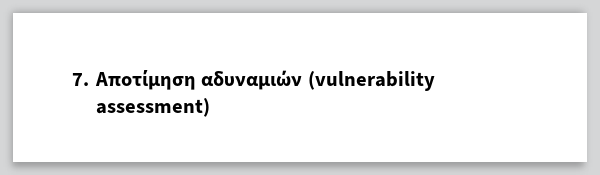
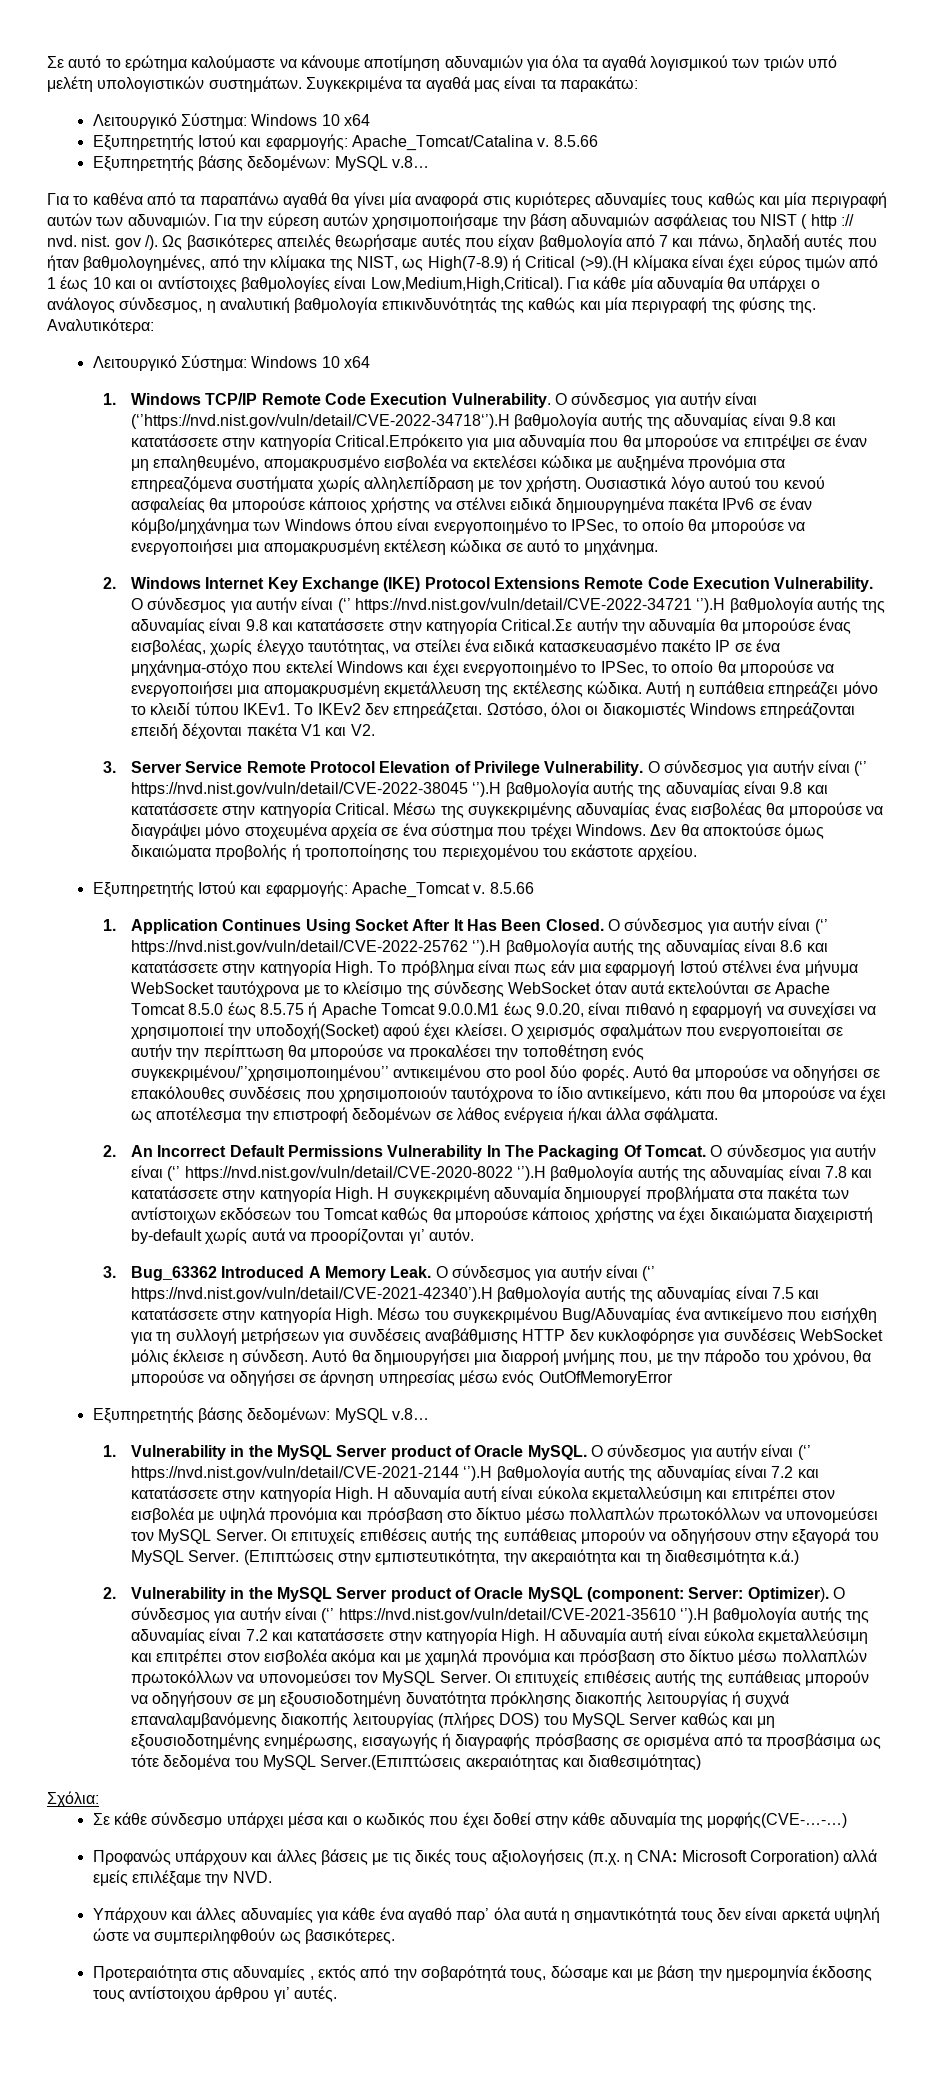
[72,70,435,91] [95,98,210,117] 7. Αποτίμηση αδυναμιών (vulnerability assessment) -> [47,55,838,71] [47,76,638,92] [92,113,370,129] [92,134,598,151] [92,155,429,172] [47,192,887,208] [47,213,855,229] [47,234,877,250] [47,255,879,271] [47,276,820,292] [47,297,817,313] [47,318,154,334] [92,355,370,371] [103,392,758,408] [131,413,837,429] [131,434,868,450] [131,455,786,472] [131,476,825,493] [131,497,812,513] [131,518,805,534] [131,539,658,555] [103,577,874,592] [131,597,886,613] [131,618,852,634] [131,639,780,655] [131,660,835,676] [131,681,878,698] [131,702,856,719] [131,723,375,739] [103,760,868,776] [131,781,828,797] [131,802,883,818] [131,823,825,839] [131,844,697,860] [92,881,534,898] [103,918,828,934] [131,939,828,955] [131,960,858,976] [131,981,830,997] [131,1002,877,1018] [131,1023,843,1039] [131,1044,645,1060] [131,1065,880,1081] [131,1086,887,1102] [131,1107,719,1123] [103,1144,877,1160] [131,1165,873,1181] [131,1186,849,1202] [131,1207,873,1223] [131,1228,475,1245] [103,1265,656,1281] [131,1286,820,1302] [131,1307,877,1323] [131,1328,883,1344] [131,1349,872,1365] [131,1370,673,1386] [92,1407,429,1424] [103,1444,811,1460] [131,1465,819,1481] [131,1486,835,1502] [131,1507,878,1523] [131,1528,879,1545] [131,1549,800,1565] [103,1587,845,1602] [131,1607,870,1623] [131,1628,869,1644] [131,1649,867,1665] [131,1670,869,1686] [131,1691,790,1708] [131,1712,776,1728] [131,1733,881,1750] [131,1754,702,1770] [47,1791,99,1807] [92,1812,848,1828] [92,1849,878,1866] [92,1870,272,1887] [92,1907,881,1923] [92,1928,395,1944] [92,1965,873,1981] [92,1986,337,2002] Σε αυτό το ερώτημα καλούμαστε να κάνουμε αποτίμηση αδυναμιών για όλα τα αγαθά λογισμικού των τριών υπό μελέτη υπολογιστικών συστημάτων. Συγκεκριμένα τα αγαθά μας είναι τα παρακάτω: // Λειτουργικό Σύστημα: Windows 10 x64 // Εξυπηρετητής Ιστού και εφαρμογής: Apache_Tomcat/Catalina v. 8.5.66 // Εξυπηρετητής βάσης δεδομένων: MySQL v.8… // Για το καθένα από τα παραπάνω αγαθά θα γίνει μία αναφορά στις κυριότερες αδυναμίες τους καθώς και μία περιγραφή αυτών των αδυναμιών. Για την εύρεση αυτών χρησιμοποιήσαμε την βάση αδυναμιών ασφάλειας του NIST ( http :// nvd. nist. gov /). Ως βασικότερες απειλές θεωρήσαμε αυτές που είχαν βαθμολογία από 7 και πάνω, δηλαδή αυτές που ήταν βαθμολογημένες, από την κλίμακα της NIST, ως High(7-8.9) ή Critical (>9).(Η κλίμακα είναι έχει εύρος τιμών από 1 έως 10 και οι αντίστοιχες βαθμολογίες είναι Low,Medium,High,Critical). Για κάθε μία αδυναμία θα υπάρχει ο ανάλογος σύνδεσμος, η αναλυτική βαθμολογία επικινδυνότητάς της καθώς και μία περιγραφή της φύσης της. Αναλυτικότερα: // Λειτουργικό Σύστημα: Windows 10 x64 // 1. Windows TCP/IP Remote Code Execution Vulnerability. Ο σύνδεσμος για αυτήν είναι (‘’https://nvd.nist.gov/vuln/detail/CVE-2022-34718‘’).Η βαθμολογία αυτής της αδυναμίας είναι 9.8 και κατατάσσετε στην κατηγορία Critical.Επρόκειτο για μια αδυναμία που θα μπορούσε να επιτρέψει σε έναν μη επαληθευμένο, απομακρυσμένο εισβολέα να εκτελέσει κώδικα με αυξημένα προνόμια στα επηρεαζόμενα συστήματα χωρίς αλληλεπίδραση με τον χρήστη. Ουσιαστικά λόγο αυτού του κενού ασφαλείας θα μπορούσε κάποιος χρήστης να στέλνει ειδικά δημιουργημένα πακέτα IPv6 σε έναν κόμβο/μηχάνημα των Windows όπου είναι ενεργοποιημένο το IPSec, το οποίο θα μπορούσε να ενεργοποιήσει μια απομακρυσμένη εκτέλεση κώδικα σε αυτό το μηχάνημα. // 2. Windows Internet Key Exchange (IKE) Protocol Extensions Remote Code Execution Vulnerability. Ο σύνδεσμος για αυτήν είναι (‘’ https://nvd.nist.gov/vuln/detail/CVE-2022-34721 ‘’).Η βαθμολογία αυτής της αδυναμίας είναι 9.8 και κατατάσσετε στην κατηγορία Critical.Σε αυτήν την αδυναμία θα μπορούσε ένας εισβολέας, χωρίς έλεγχο ταυτότητας, να στείλει ένα ειδικά κατασκευασμένο πακέτο IP σε ένα μηχάνημα-στόχο που εκτελεί Windows και έχει ενεργοποιημένο το IPSec, το οποίο θα μπορούσε να ενεργοποιήσει μια απομακρυσμένη εκμετάλλευση της εκτέλεσης κώδικα. Αυτή η ευπάθεια επηρεάζει μόνο το κλειδί τύπου IKEv1. Το IKEv2 δεν επηρεάζεται. Ωστόσο, όλοι οι διακομιστές Windows επηρεάζονται επειδή δέχονται πακέτα V1 και V2. // 3. Server Service Remote Protocol Elevation of Privilege Vulnerability. Ο σύνδεσμος για αυτήν είναι (‘’ https://nvd.nist.gov/vuln/detail/CVE-2022-38045 ‘’).Η βαθμολογία αυτής της αδυναμίας είναι 9.8 και κατατάσσετε στην κατηγορία Critical. Mέσω της συγκεκριμένης αδυναμίας ένας εισβολέας θα μπορούσε να διαγράψει μόνο στοχευμένα αρχεία σε ένα σύστημα που τρέχει Windows. Δεν θα αποκτούσε όμως δικαιώματα προβολής ή τροποποίησης του περιεχομένου του εκάστοτε αρχείου. // Εξυπηρετητής Ιστού και εφαρμογής: Apache_Tomcat v. 8.5.66 // 1. Application Continues Using Socket After It Has Been Closed. Ο σύνδεσμος για αυτήν είναι (‘’ https://nvd.nist.gov/vuln/detail/CVE-2022-25762 ‘’).Η βαθμολογία αυτής της αδυναμίας είναι 8.6 και κατατάσσετε στην κατηγορία High. Το πρόβλημα είναι πως εάν μια εφαρμογή Ιστού στέλνει ένα μήνυμα WebSocket ταυτόχρονα με το κλείσιμο της σύνδεσης WebSocket όταν αυτά εκτελούνται σε Apache Tomcat 8.5.0 έως 8.5.75 ή Apache Tomcat 9.0.0.M1 έως 9.0.20, είναι πιθανό η εφαρμογή να συνεχίσει να χρησιμοποιεί την υποδοχή(Socket) αφού έχει κλείσει. Ο χειρισμός σφαλμάτων που ενεργοποιείται σε αυτήν την περίπτωση θα μπορούσε να προκαλέσει την τοποθέτηση ενός συγκεκριμένου/’’χρησιμοποιημένου’’ αντικειμένου στο pool δύο φορές. Αυτό θα μπορούσε να οδηγήσει σε επακόλουθες συνδέσεις που χρησιμοποιούν ταυτόχρονα το ίδιο αντικείμενο, κάτι που θα μπορούσε να έχει ως αποτέλεσμα την επιστροφή δεδομένων σε λάθος ενέργεια ή/και άλλα σφάλματα. // 2. An Incorrect Default Permissions Vulnerability In The Packaging Of Tomcat. Ο σύνδεσμος για αυτήν είναι (‘’ https://nvd.nist.gov/vuln/detail/CVE-2020-8022 ‘’).Η βαθμολογία αυτής της αδυναμίας είναι 7.8 και κατατάσσετε στην κατηγορία High. Η συγκεκριμένη αδυναμία δημιουργεί προβλήματα στα πακέτα των αντίστοιχων εκδόσεων του Tomcat καθώς θα μπορούσε κάποιος χρήστης να έχει δικαιώματα διαχειριστή by-default χωρίς αυτά να προορίζονται γι’ αυτόν. // 3. Βug_63362 Introduced Α Memory Leak. Ο σύνδεσμος για αυτήν είναι (‘’ https://nvd.nist.gov/vuln/detail/CVE-2021-42340’).Η βαθμολογία αυτής της αδυναμίας είναι 7.5 και κατατάσσετε στην κατηγορία High. Μέσω του συγκεκριμένου Bug/Αδυναμίας ένα αντικείμενο που εισήχθη για τη συλλογή μετρήσεων για συνδέσεις αναβάθμισης HTTP δεν κυκλοφόρησε για συνδέσεις WebSocket μόλις έκλεισε η σύνδεση. Αυτό θα δημιουργήσει μια διαρροή μνήμης που, με την πάροδο του χρόνου, θα μπορούσε να οδηγήσει σε άρνηση υπηρεσίας μέσω ενός OutOfMemoryError // Εξυπηρετητής βάσης δεδομένων: MySQL v.8… // 1. Vulnerability in the MySQL Server product of Oracle MySQL. Ο σύνδεσμος για αυτήν είναι (‘’ https://nvd.nist.gov/vuln/detail/CVE-2021-2144 ‘’).Η βαθμολογία αυτής της αδυναμίας είναι 7.2 και κατατάσσετε στην κατηγορία High. Η αδυναμία αυτή είναι εύκολα εκμεταλλεύσιμη και επιτρέπει στον εισβολέα με υψηλά προνόμια και πρόσβαση στο δίκτυο μέσω πολλαπλών πρωτοκόλλων να υπονομεύσει τον MySQL Server. Οι επιτυχείς επιθέσεις αυτής της ευπάθειας μπορούν να οδηγήσουν στην εξαγορά του MySQL Server. (Επιπτώσεις στην εμπιστευτικότητα, την ακεραιότητα και τη διαθεσιμότητα κ.ά.) // 2. Vulnerability in the MySQL Server product of Oracle MySQL (component: Server: Optimizer). Ο σύνδεσμος για αυτήν είναι (‘’ https://nvd.nist.gov/vuln/detail/CVE-2021-35610 ‘’).Η βαθμολογία αυτής της αδυναμίας είναι 7.2 και κατατάσσετε στην κατηγορία High. Η αδυναμία αυτή είναι εύκολα εκμεταλλεύσιμη και επιτρέπει στον εισβολέα ακόμα και με χαμηλά προνόμια και πρόσβαση στο δίκτυο μέσω πολλαπλών πρωτοκόλλων να υπονομεύσει τον MySQL Server. Οι επιτυχείς επιθέσεις αυτής της ευπάθειας μπορούν να οδηγήσουν σε μη εξουσιοδοτημένη δυνατότητα πρόκλησης διακοπής λειτουργίας ή συχνά επαναλαμβανόμενης διακοπής λειτουργίας (πλήρες DOS) του MySQL Server καθώς και μη εξουσιοδοτημένης ενημέρωσης, εισαγωγής ή διαγραφής πρόσβασης σε ορισμένα από τα προσβάσιμα ως τότε δεδομένα του MySQL Server.(Επιπτώσεις ακεραιότητας και διαθεσιμότητας) // Σχόλια: // Σε κάθε σύνδεσμο υπάρχει μέσα και ο κωδικός που έχει δοθεί στην κάθε αδυναμία της μορφής(CVE-…-…) // Προφανώς υπάρχουν και άλλες βάσεις με τις δικές τους αξιολογήσεις (π.χ. η CNA: Microsoft Corporation) αλλά εμείς επιλέξαμε την NVD. // Υπάρχουν και άλλες αδυναμίες για κάθε ένα αγαθό παρ’ όλα αυτά η σημαντικότητά τους δεν είναι αρκετά υψηλή ώστε να συμπεριληφθούν ως βασικότερες. // Προτεραιότητα στις αδυναμίες , εκτός από την σοβαρότητά τους, δώσαμε και με βάση την ημερομηνία έκδοσης τους αντίστοιχου άρθρου γι’ αυτές.

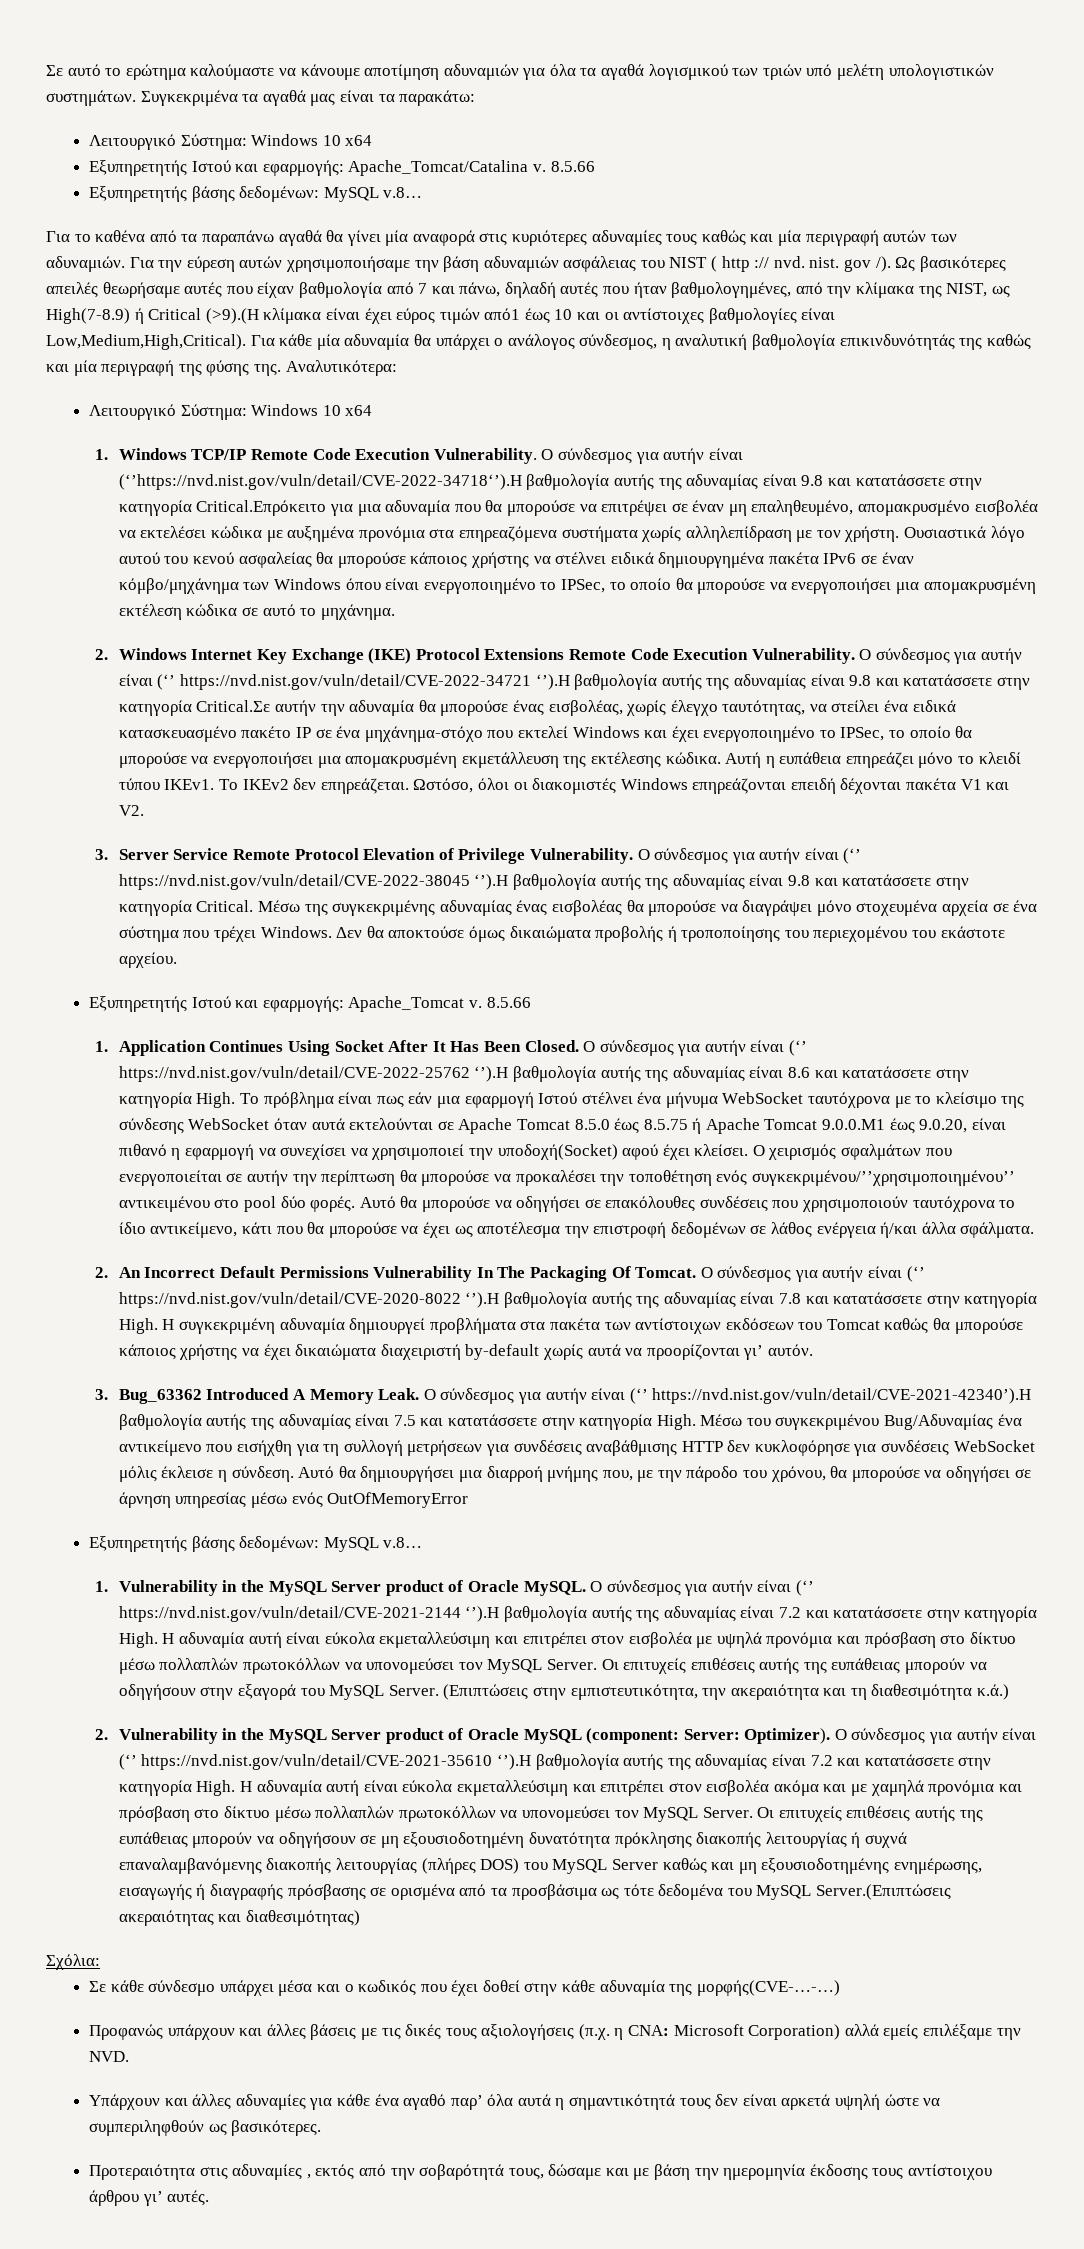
[849,255,879,268] [47,277,56,289] από 1 -> [484,308,521,320] από1

